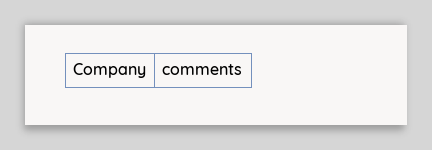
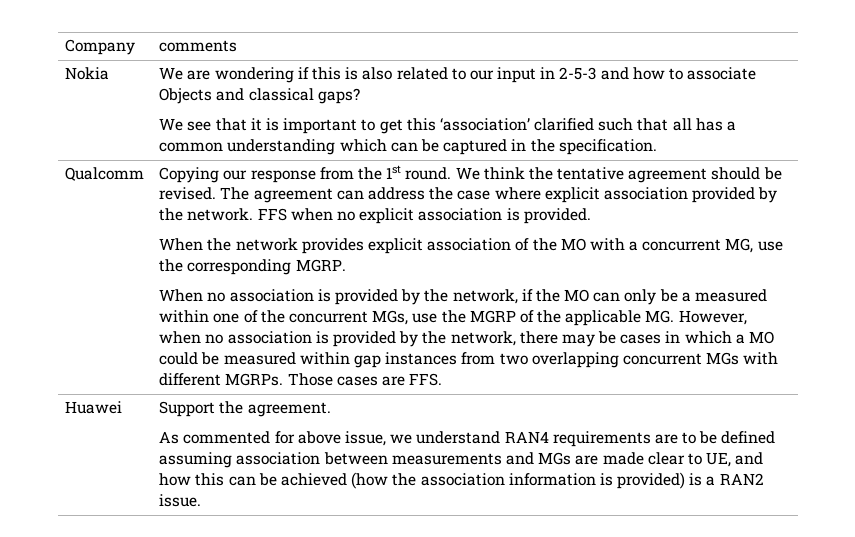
(242, 69) none -> [65,67,110,80] [159,67,757,83] [159,88,360,104] [159,118,737,134] [159,139,657,155] [65,167,145,181] [159,165,782,183] [159,187,778,203] [159,208,591,224] [159,238,783,254] [159,259,346,275] [159,289,768,305] [159,310,747,326] [159,331,775,347] [159,352,779,368] [159,373,443,386] [65,401,123,414] [159,401,331,417] [159,431,776,447] [159,452,764,468] [159,472,764,489] [159,494,202,507] // Nokia | We are wondering if this is also related to our input in 2-5-3 and how to associate Objects and classical gaps? // We see that it is important to get this ‘association’ clarified such that all has a common understanding which can be captured in the specification. // Qualcomm | Copying our response from the 1st round. We think the tentative agreement should be revised. The agreement can address the case where explicit association provided by the network. FFS when no explicit association is provided. // When the network provides explicit association of the MO with a concurrent MG, use the corresponding MGRP. // When no association is provided by the network, if the MO can only be a measured within one of the concurrent MGs, use the MGRP of the applicable MG. However, when no association is provided by the network, there may be cases in which a MO could be measured within gap instances from two overlapping concurrent MGs with different MGRPs. Those cases are FFS. // Huawei | Support the agreement. // As commented for above issue, we understand RAN4 requirements are to be defined assuming association between measurements and MGs are made clear to UE, and how this can be achieved (how the association information is provided) is a RAN2 issue.

